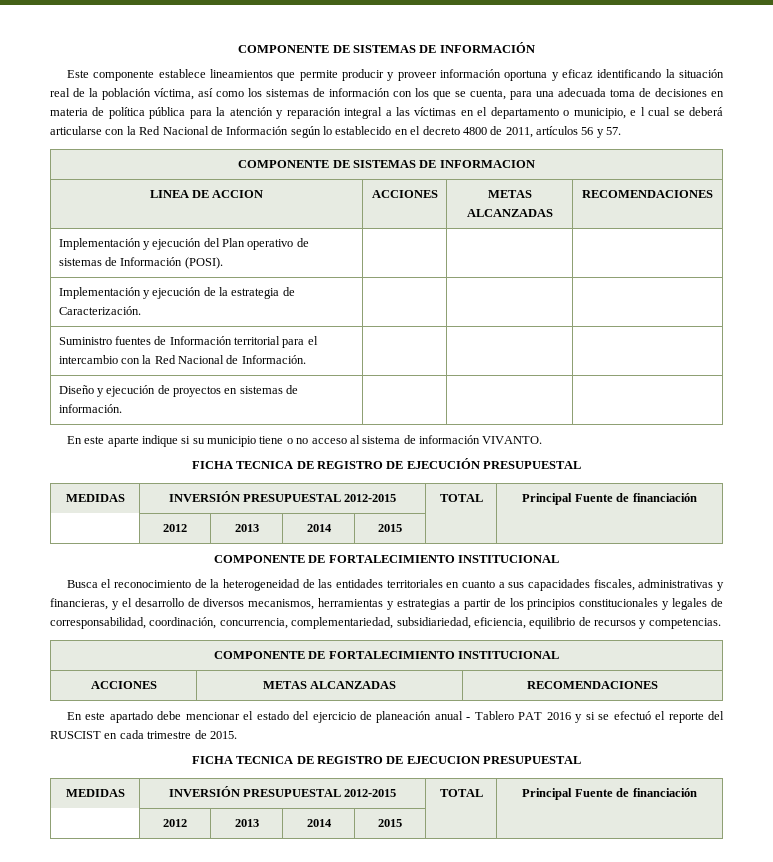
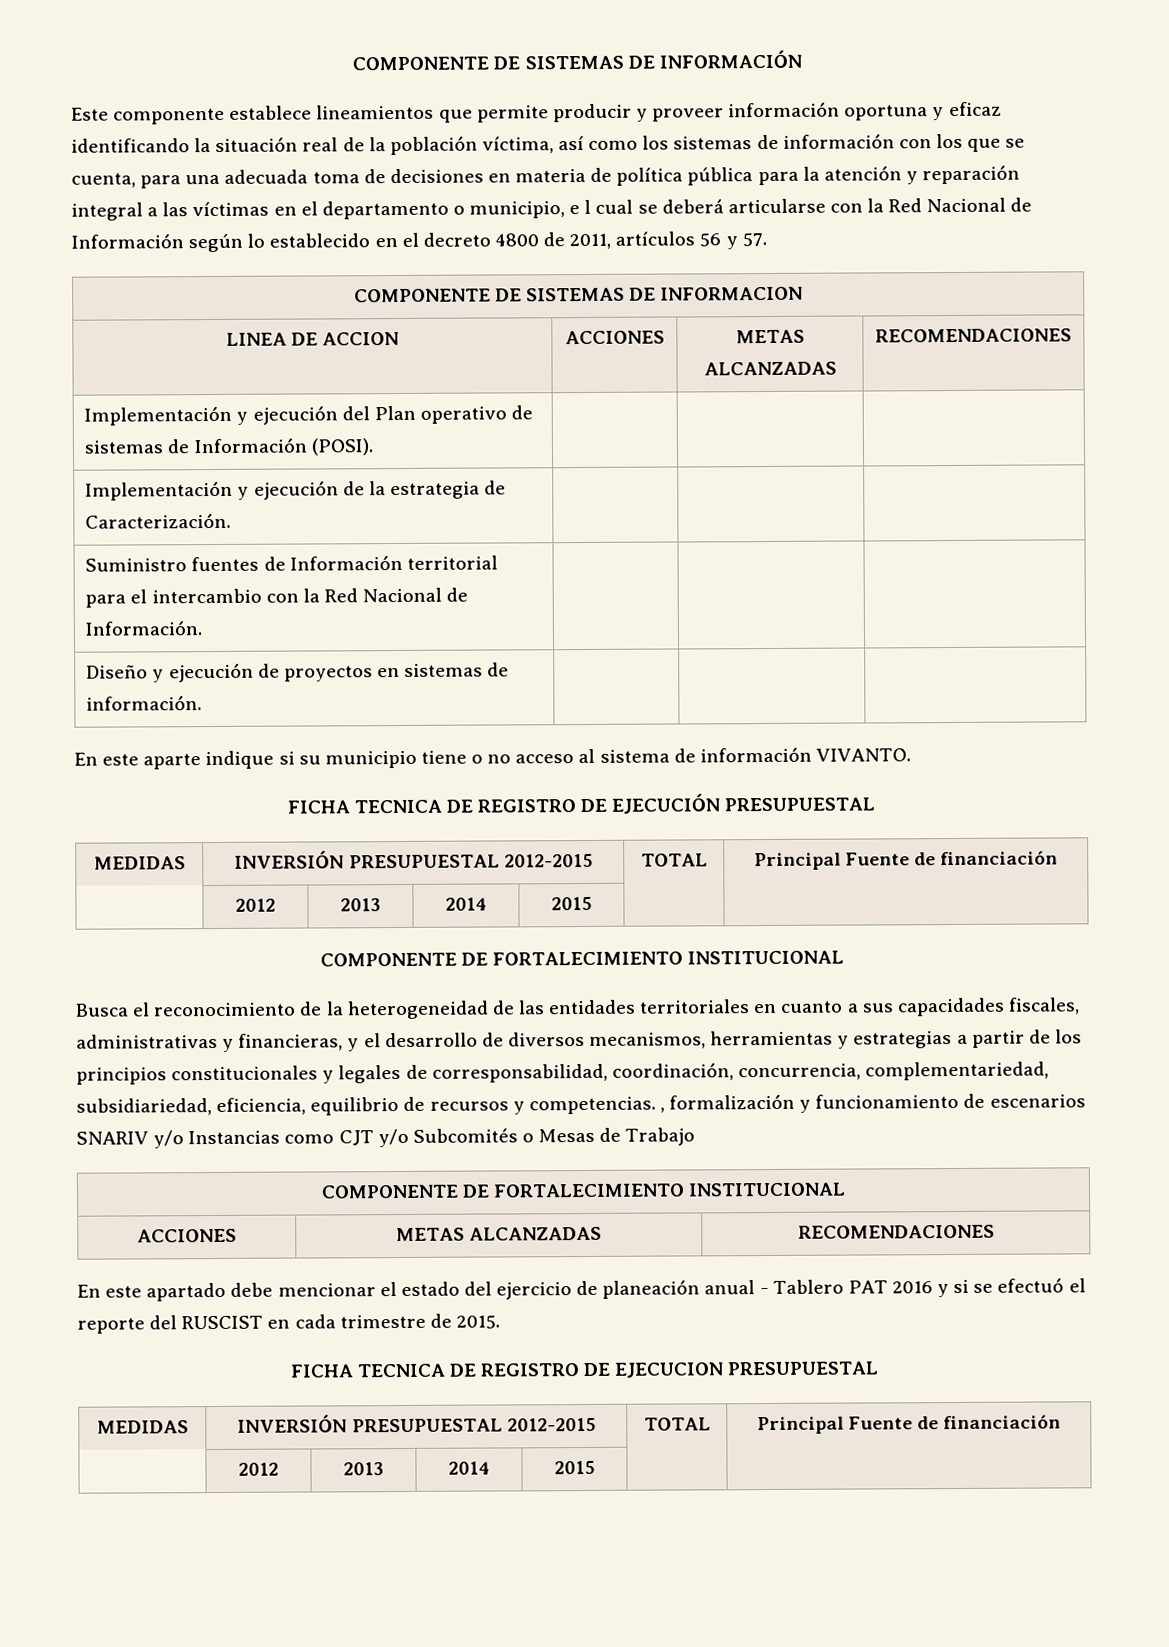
(721, 623) none -> [659,1093,1086,1113] [76,1127,696,1149] , formalización y funcionamiento de escenarios SNARIV y/o Instancias como CJT y/o Subcomités o Mesas de Trabajo

